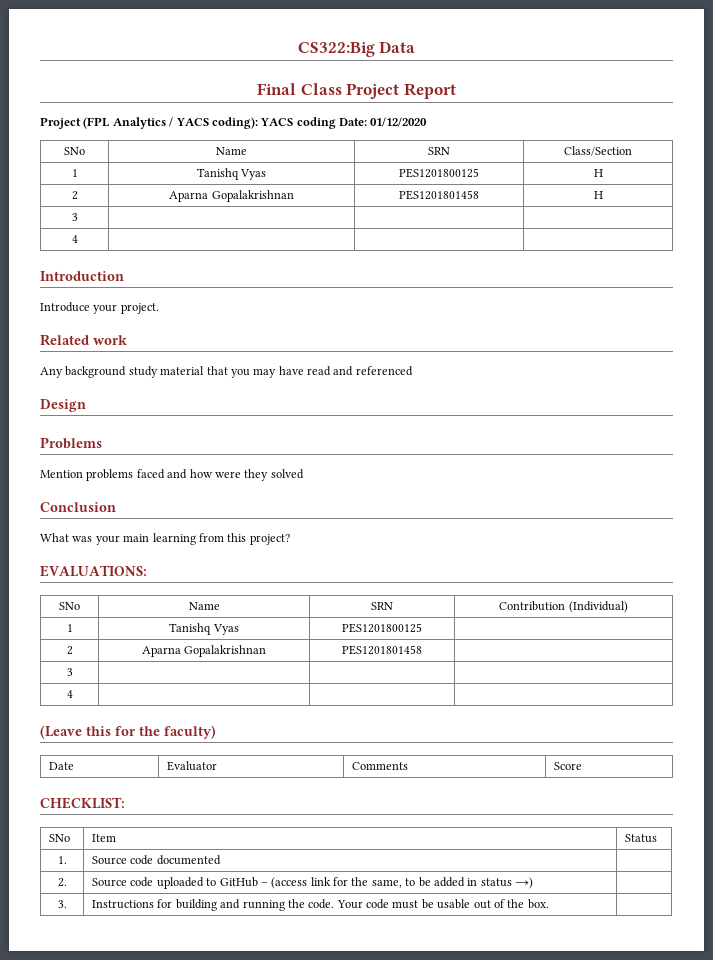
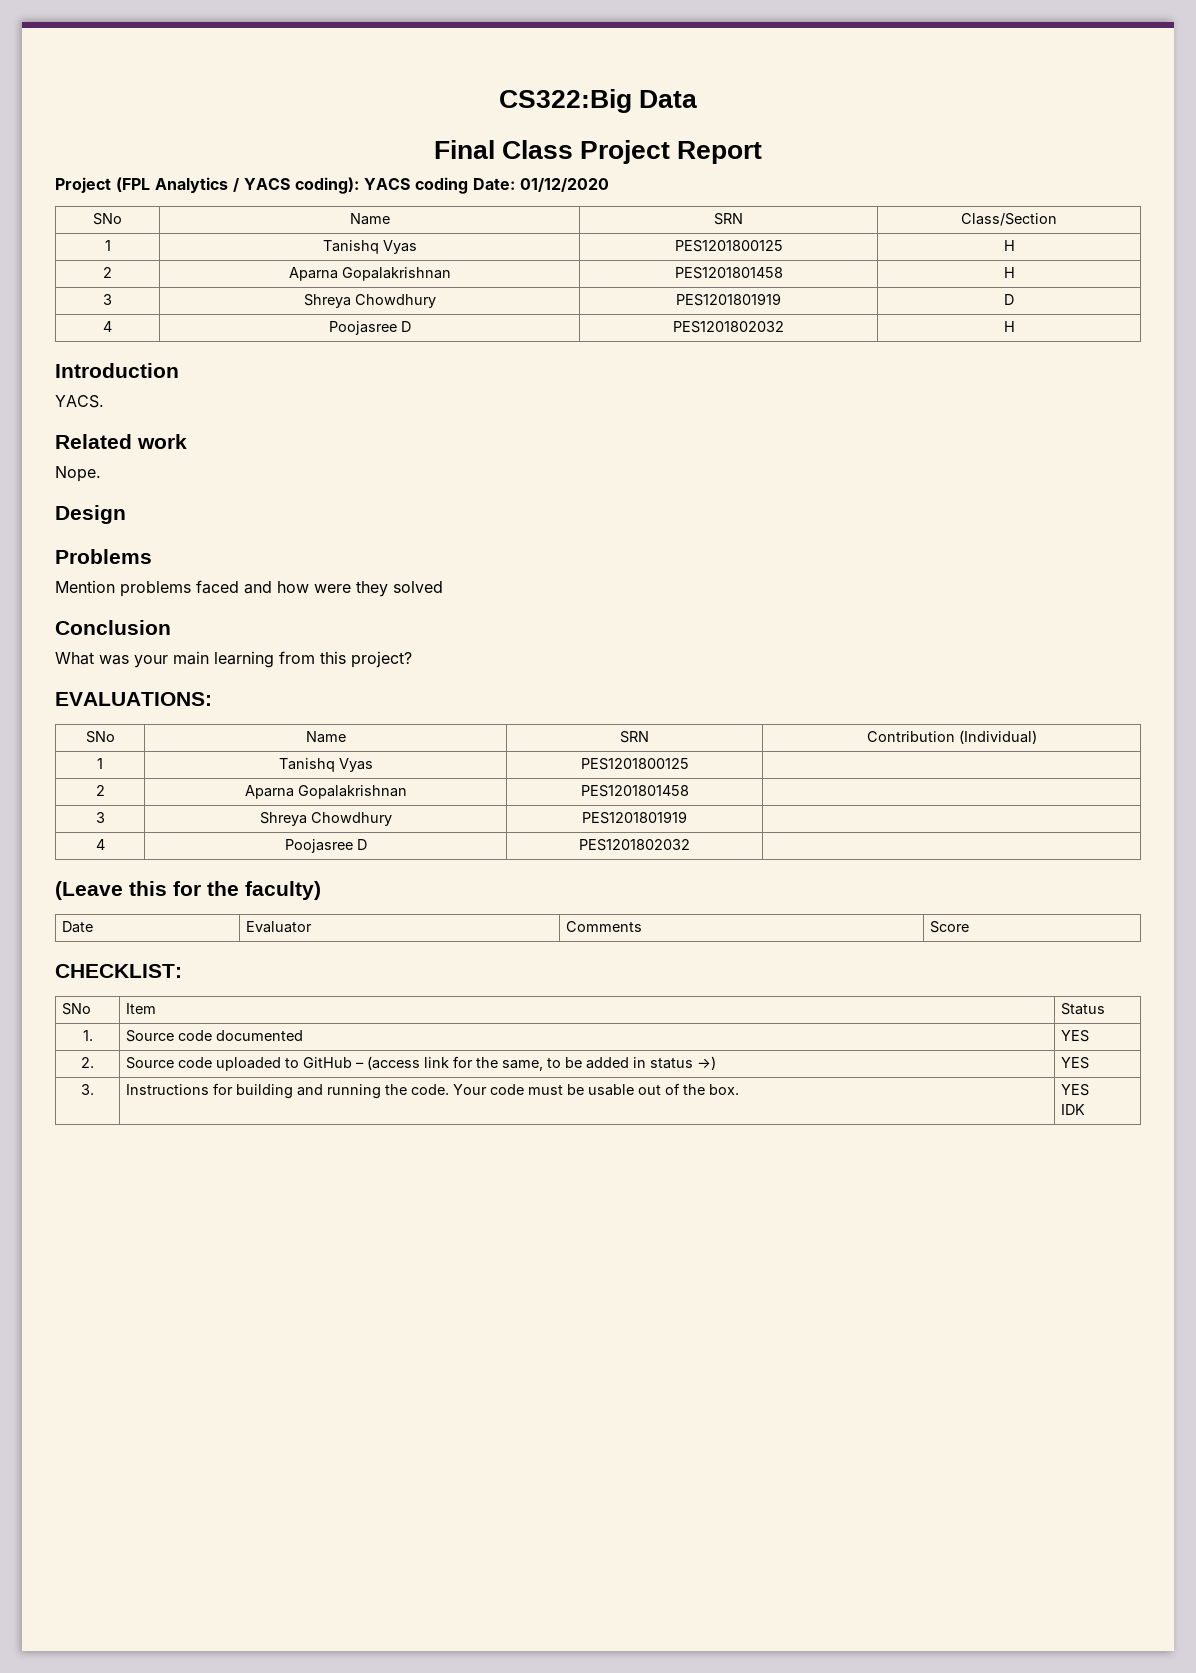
[71,235,78,243] [40,271,124,281] [40,302,159,314] [40,334,127,346] [40,366,413,378] | | // 4 | | | // Introduction // Introduce your project. // Related work // Any background study material that you may have read and referenced -> [303,294,436,308] [676,293,781,306] [1004,294,1014,305] [103,321,112,332] [328,321,411,335] [673,321,784,333] [1003,321,1015,332] [55,363,179,378] [55,395,104,408] [55,434,187,449] [55,466,101,482] Shreya Chowdhury | PES1201801919 | D // 4 | Poojasree D | PES1201802032 | H // Introduction // YACS. // Related work // Nope.
[66,690,73,698] | | // 4 | | -> [259,812,392,826] [582,811,687,824] [95,839,105,850] [284,839,367,853] [579,839,690,851] Shreya Chowdhury | PES1201801919 | // 4 | Poojasree D | PES1201802032
(221, 860) none -> [1061,1030,1090,1042] YES
(534, 883) none -> [1061,1057,1090,1069] YES
(549, 904) none -> [1061,1084,1090,1096] [1061,1104,1086,1115] YES // IDK

